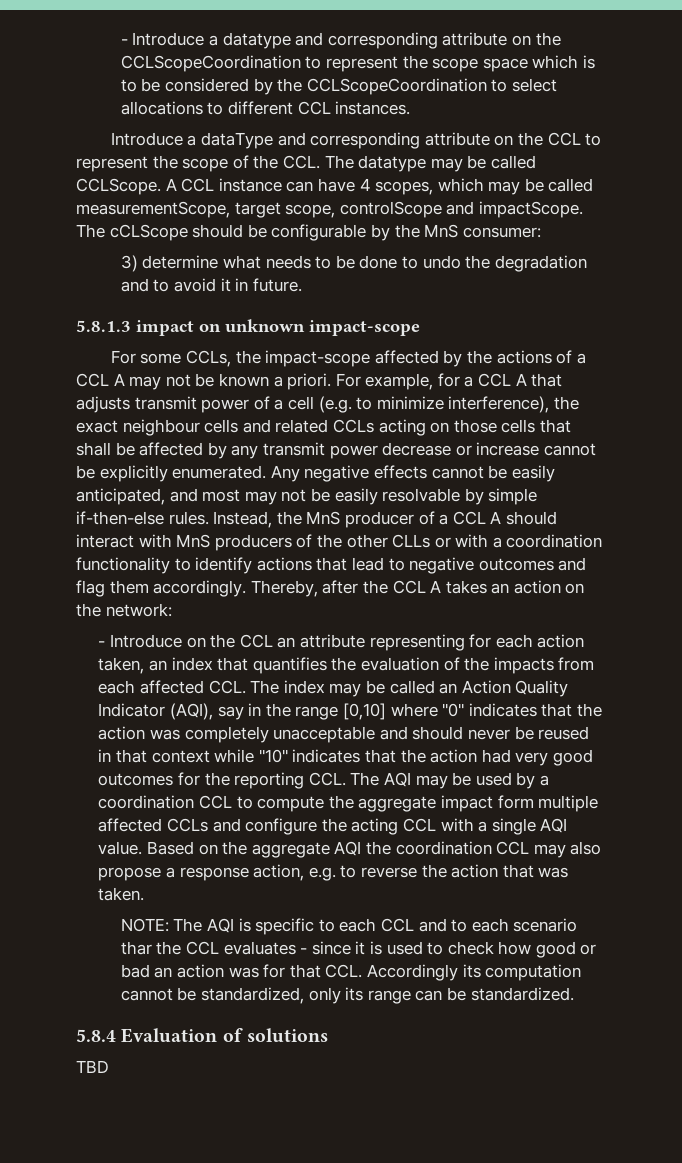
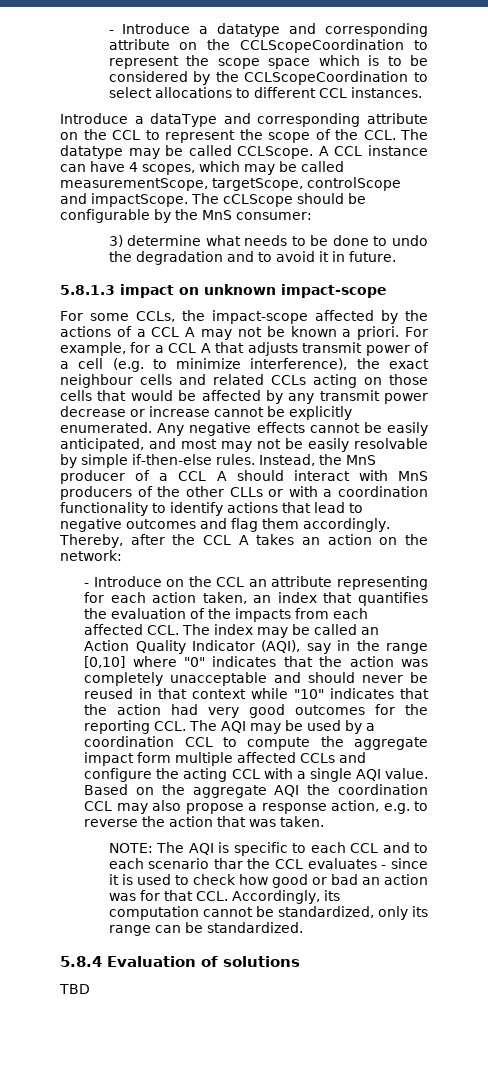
[234,202,336,218] target scope, -> [212,178,303,191] targetScope,
[76,442,111,456] shall -> [130,390,173,401] would
[366,964,458,981] Accordingly -> [231,890,320,904] Accordingly,

